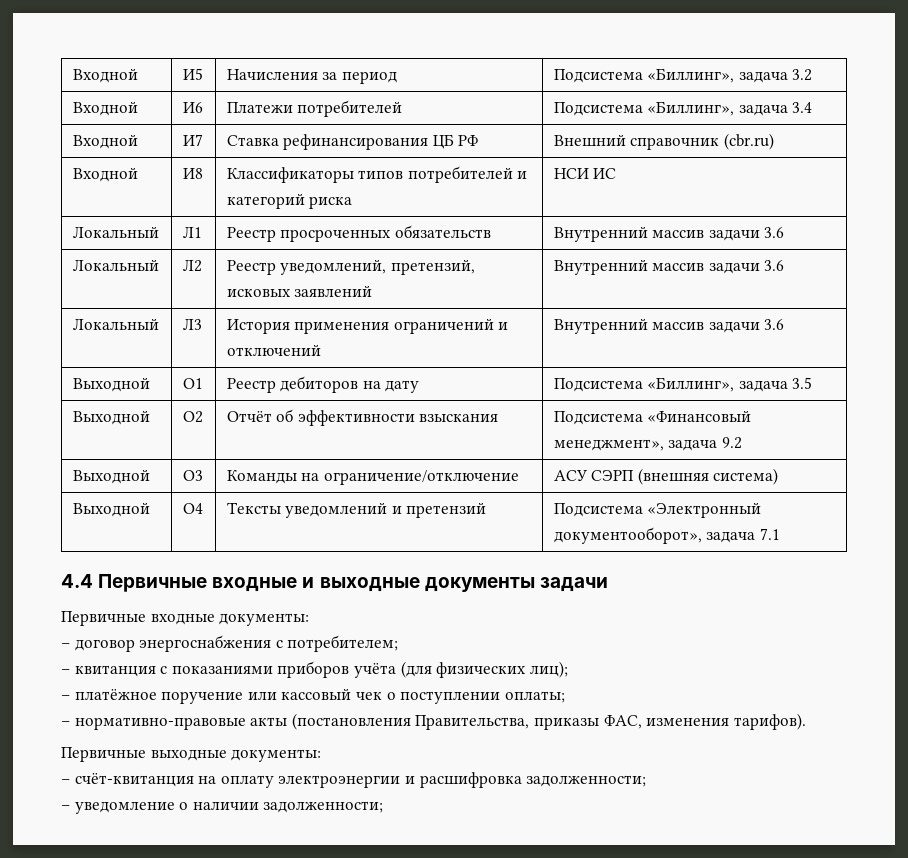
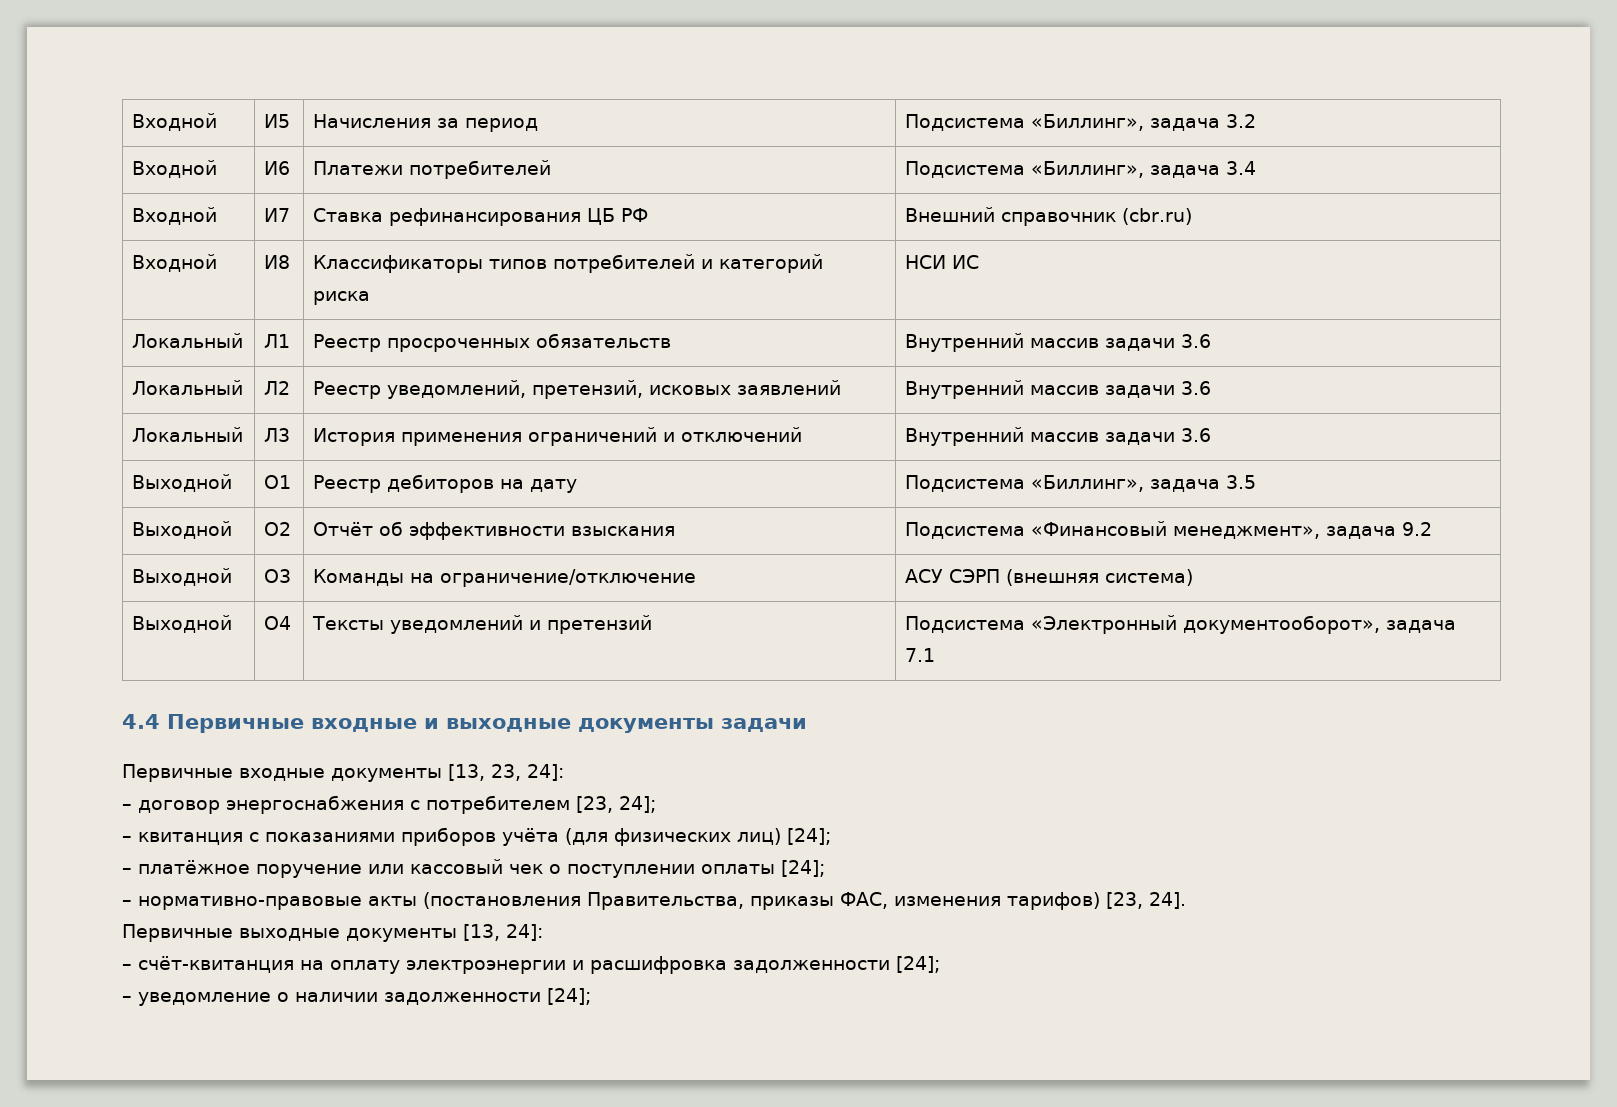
[219,613,310,626] документы: -> [331,764,564,782] документы [13, 23, 24]:
[287,635,399,652] потребителем; -> [426,795,656,814] потребителем [23, 24];
[529,661,568,678] лиц); -> [737,828,831,845] лиц) [24];
[504,691,565,703] оплаты; -> [701,860,825,877] оплаты [24];
[733,713,806,730] тарифов). -> [1007,892,1186,910] тарифов) [23, 24].
[231,749,322,762] документы: -> [346,924,543,942] документы [13, 24]:
[526,775,647,787] задолженности; -> [733,956,940,973] задолженности [24];
[263,801,384,813] задолженности; -> [384,988,591,1005] задолженности [24];

